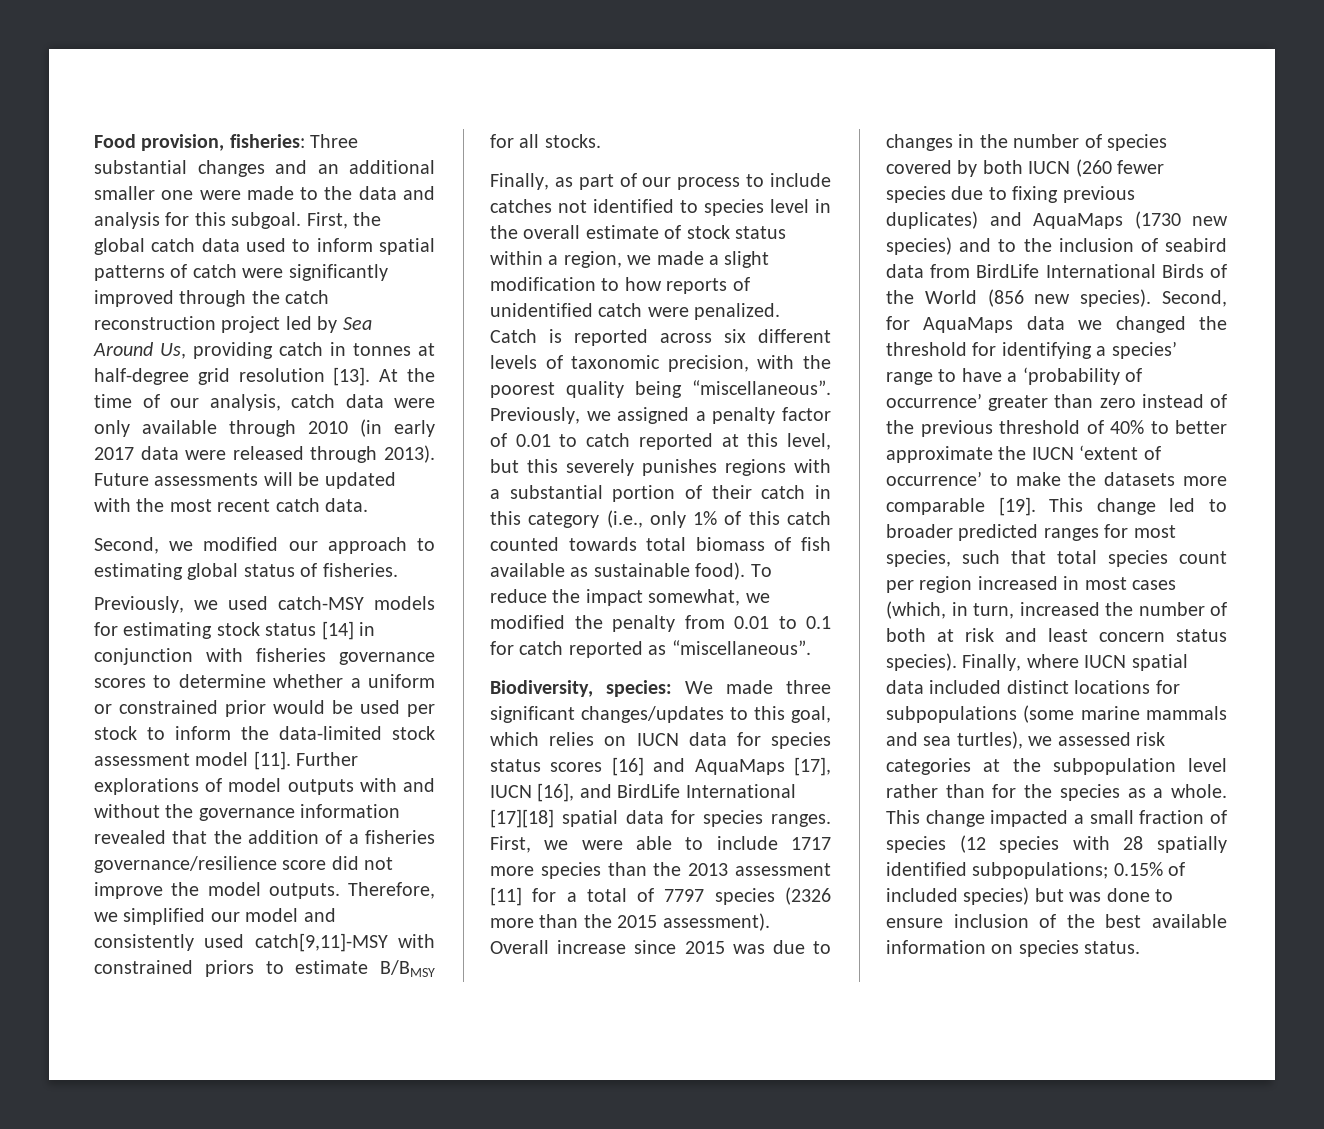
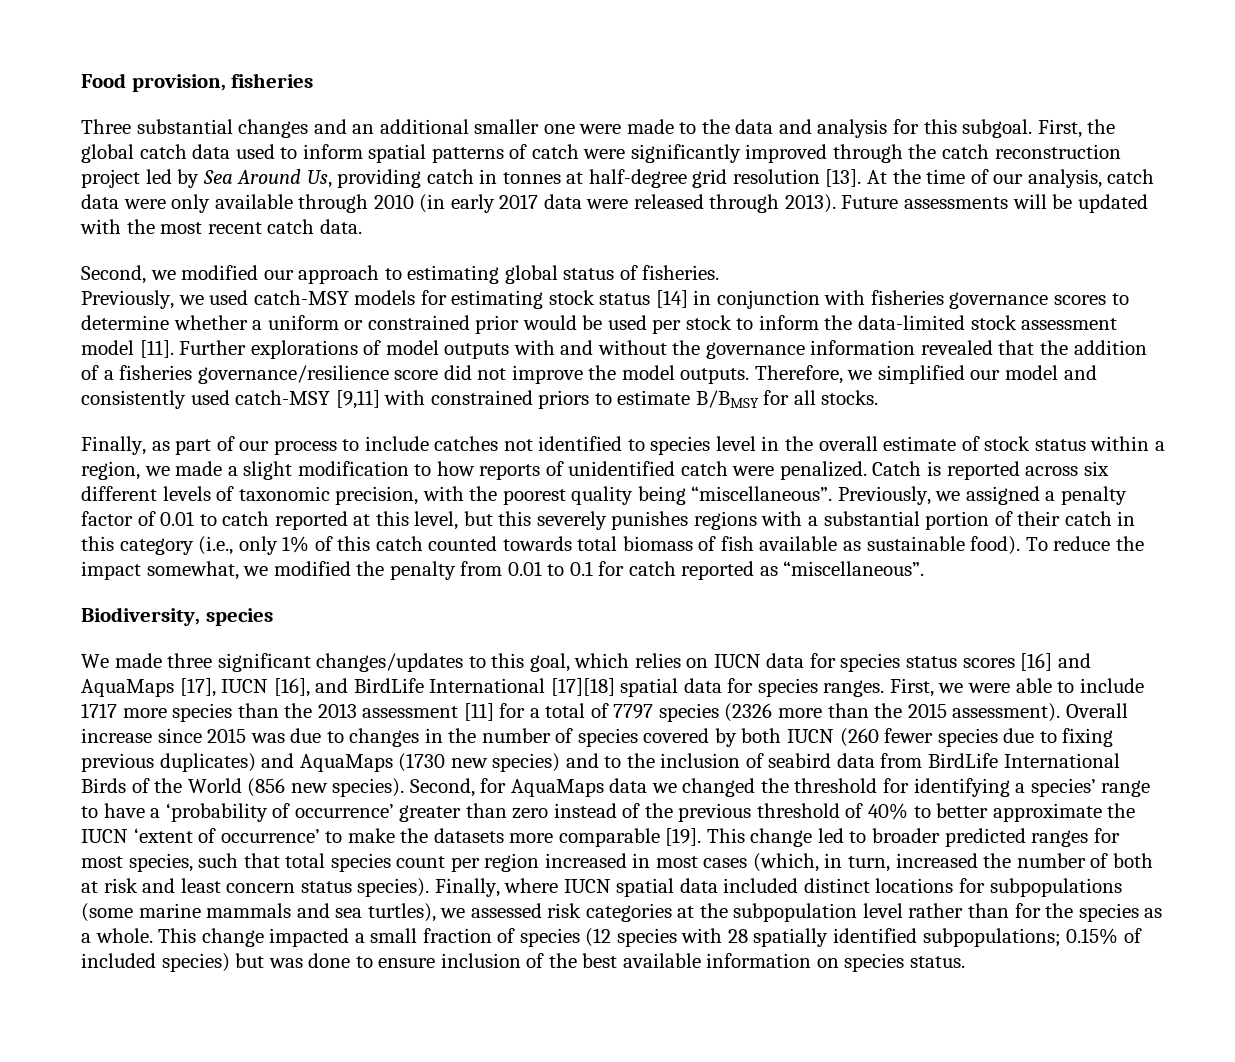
[229,134,305,148] fisheries: -> [231,73,314,88] fisheries //
[254,933,388,952] catch[9,11]-MSY -> [235,390,380,409] catch-MSY [9,11]
[606,680,672,697] species: -> [205,608,273,626] species //

